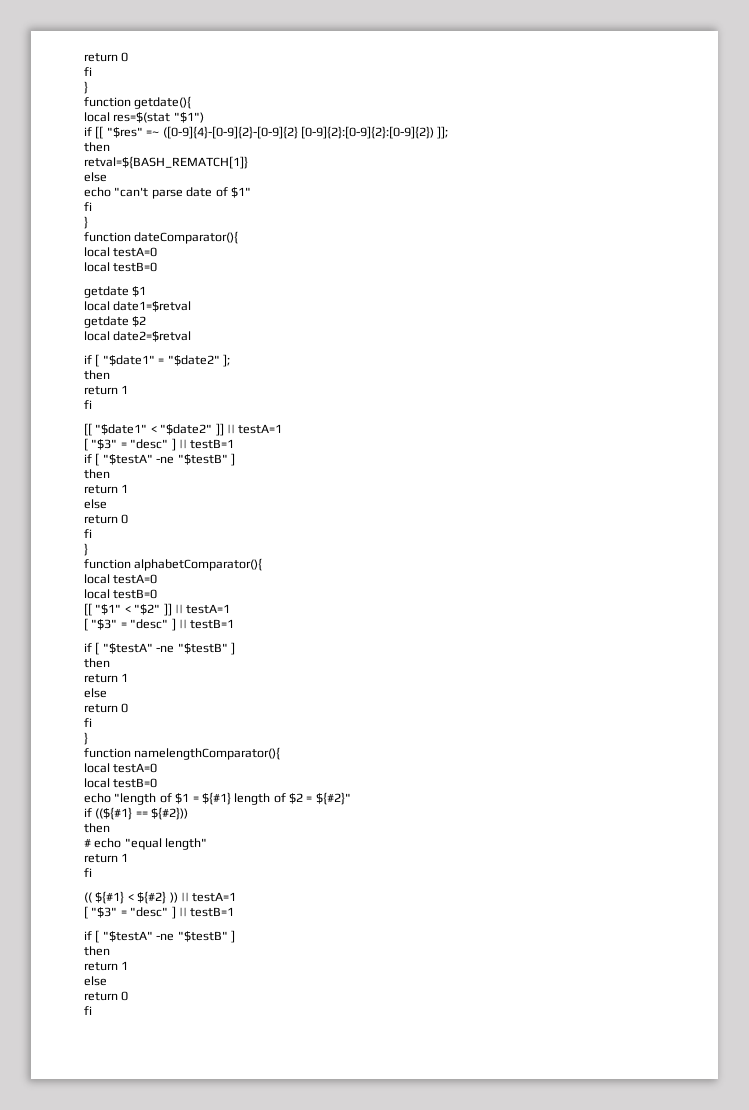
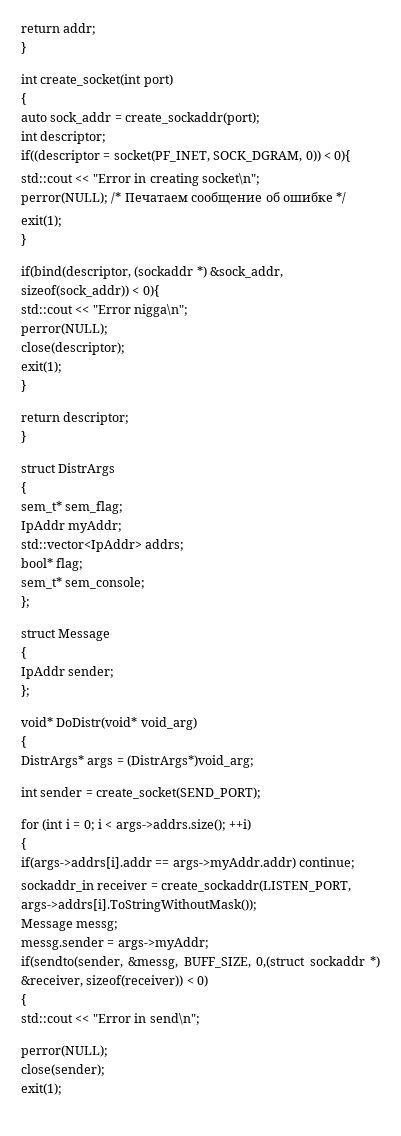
[84,52,129,62] [84,67,92,76] [84,81,88,94] [84,96,192,109] [84,112,204,123] [84,126,449,139] [84,142,110,152] [84,156,248,169] [84,172,107,182] [84,187,251,199] [84,202,92,211] [84,216,88,229] [84,231,239,244] [84,247,158,257] [84,262,158,272] [84,286,147,298] [84,301,192,312] [84,316,147,328] [84,331,192,342] [84,354,230,367] [84,370,110,380] [84,385,129,395] [84,400,92,409] [84,423,283,436] [84,438,235,451] [84,453,235,466] [84,469,110,479] [84,484,129,494] [84,499,107,509] [84,514,129,524] [84,529,92,538] [84,543,88,556] [84,558,263,571] [84,574,158,584] [84,589,158,599] [84,603,231,616] [84,618,235,631] [84,642,235,655] [84,658,110,668] [84,673,129,683] [84,688,107,698] [84,703,129,713] [84,718,92,727] [84,732,88,745] [84,747,281,760] [84,763,158,773] [84,778,158,788] [84,792,351,805] [84,807,189,820] [84,823,110,833] [84,838,208,850] [84,853,129,863] [84,868,92,877] [84,891,237,904] [84,906,235,919] [84,930,235,943] [84,946,110,956] [84,961,129,971] [84,976,107,986] [84,991,129,1001] [84,1006,92,1015] return 0 // fi // } // function getdate(){ // local res=$(stat "$1") // if [[ "$res" =~ ([0-9]{4}-[0-9]{2}-[0-9]{2} [0-9]{2}:[0-9]{2}:[0-9]{2}) ]]; // then // retval=${BASH_REMATCH[1]} // else // echo "can't parse date of $1" // fi // } // function dateComparator(){ // local testA=0 // local testB=0 // getdate $1 // local date1=$retval // getdate $2 // local date2=$retval // if [ "$date1" = "$date2" ]; // then // return 1 // fi // [[ "$date1" < "$date2" ]] || testA=1 // [ "$3" = "desc" ] || testB=1 // if [ "$testA" -ne "$testB" ] // then // return 1 // else // return 0 // fi // } // function alphabetComparator(){ // local testA=0 // local testB=0 // [[ "$1" < "$2" ]] || testA=1 // [ "$3" = "desc" ] || testB=1 // if [ "$testA" -ne "$testB" ] // then // return 1 // else // return 0 // fi // } // function namelengthComparator(){ // local testA=0 // local testB=0 // echo "length of $1 = ${#1} length of $2 = ${#2}" // if ((${#1} == ${#2})) // then // # echo "equal length" // return 1 // fi // (( ${#1} < ${#2} )) || testA=1 // [ "$3" = "desc" ] || testB=1 // if [ "$testA" -ne "$testB" ] // then // return 1 // else // return 0 // fi -> [21,23,97,35] [21,42,26,54] [21,74,173,87] [21,93,26,105] [21,112,261,125] [21,131,107,144] [21,150,351,163] [21,173,260,186] [21,192,347,205] [21,215,62,227] [21,234,26,246] [21,266,284,279] [21,285,159,297] [21,304,189,317] [21,323,108,336] [21,342,125,355] [21,361,62,373] [21,380,26,392] [21,412,130,425] [21,431,26,443] [21,463,116,476] [21,482,26,494] [21,501,124,514] [21,520,123,533] [21,539,185,552] [21,558,84,571] [21,577,146,589] [21,596,30,608] [21,629,111,641] [21,647,26,659] [21,666,115,679] [21,685,30,697] [21,717,197,730] [21,736,26,748] [21,755,255,768] [21,787,262,799] [21,819,251,832] [21,838,26,850] [21,857,356,870] [21,880,352,892] [21,899,257,912] [21,919,119,931] [21,937,209,950] [21,956,380,969] [21,975,209,987] [21,994,26,1006] [21,1013,200,1025] [21,1045,108,1058] [21,1064,105,1076] [21,1083,62,1095] return addr; // } // int create_socket(int port) // { // auto sock_addr = create_sockaddr(port); // int descriptor; // if((descriptor = socket(PF_INET, SOCK_DGRAM, 0)) < 0){ // std::cout << "Error in creating socket\n"; // perror(NULL); /* Печатаем сообщение об ошибке */ // exit(1); // } // if(bind(descriptor, (sockaddr *) &sock_addr, sizeof(sock_addr)) < 0){ // std::cout << "Error nigga\n"; // perror(NULL); // close(descriptor); // exit(1); // } // return descriptor; // } // struct DistrArgs // { // sem_t* sem_flag; // IpAddr myAddr; // std::vector<IpAddr> addrs; // bool* flag; // sem_t* sem_console; // }; // struct Message // { // IpAddr sender; // }; // void* DoDistr(void* void_arg) // { // DistrArgs* args = (DistrArgs*)void_arg; // int sender = create_socket(SEND_PORT); // for (int i = 0; i < args->addrs.size(); ++i) // { // if(args->addrs[i].addr == args->myAddr.addr) continue; // sockaddr_in receiver = create_sockaddr(LISTEN_PORT, args->addrs[i].ToStringWithoutMask()); // Message messg; // messg.sender = args->myAddr; // if(sendto(sender, &messg, BUFF_SIZE, 0,(struct sockaddr *) &receiver, sizeof(receiver)) < 0) // { // std::cout << "Error in send\n"; // perror(NULL); // close(sender); // exit(1);

